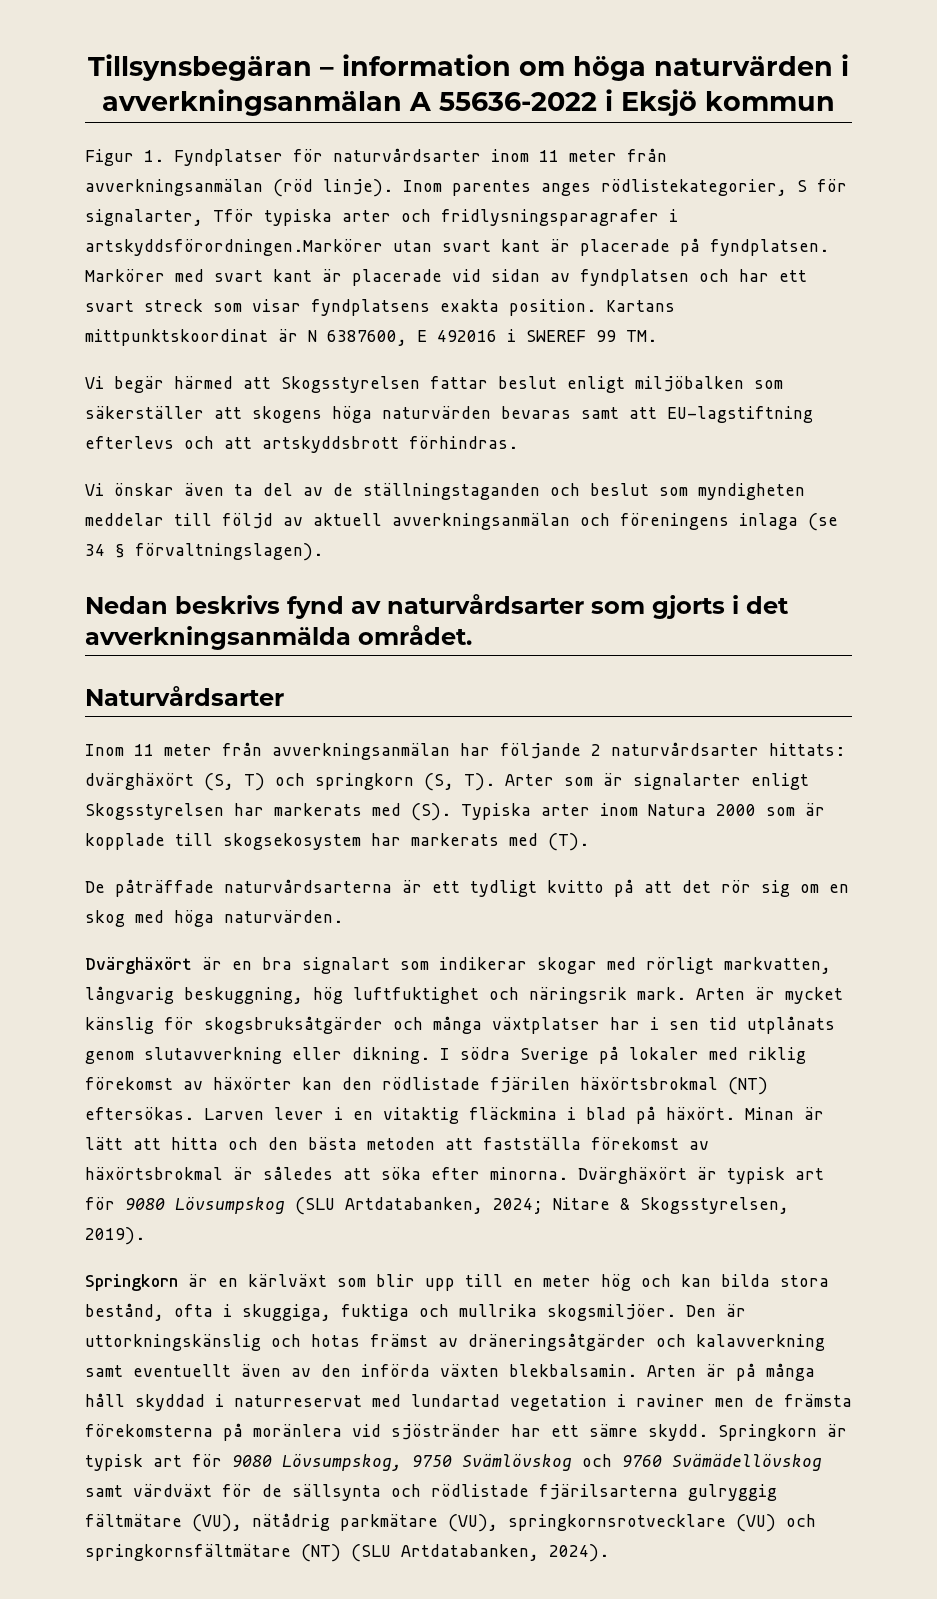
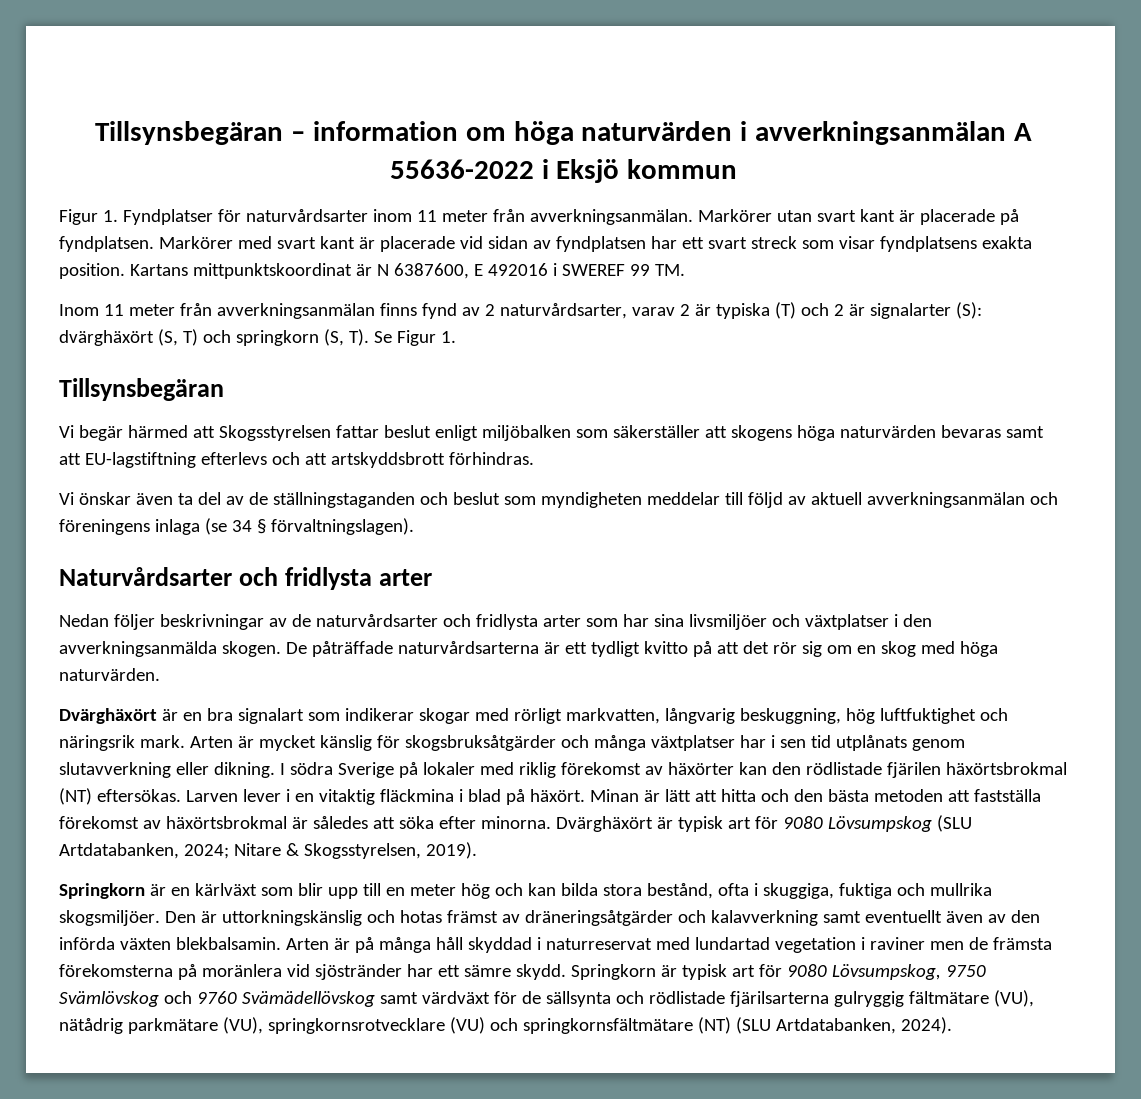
[85,179,847,197] [85,209,678,226] [85,239,383,256] avverkningsanmälan (röd linje). Inom parentes anges rödlistekategorier, S för signalarter, Tför typiska arter och fridlysningsparagrafer i artskyddsförordningen.Markörer -> [529,209,772,225] avverkningsanmälan. Markörer
[699,269,729,282] och -> (646, 244) none
(657, 336) none -> [59,302,982,319] [59,329,456,346] [59,378,224,401] // Inom 11 meter från avverkningsanmälan finns fynd av 2 naturvårdsarter, varav 2 är typiska (T) och 2 är signalarter (S): dvärghäxört (S, T) och springkorn (S, T). Se Figur 1. // Tillsynsbegäran
[85,594,789,619] [85,625,472,650] [85,686,284,706] [85,742,845,760] [85,773,809,791] [85,803,825,821] [85,833,589,851] Nedan beskrivs fynd av naturvårdsarter som gjorts i det avverkningsanmälda området. // Naturvårdsarter // Inom 11 meter från avverkningsanmälan har följande 2 naturvårdsarter hittats: dvärghäxört (S, T) och springkorn (S, T). Arter som är signalarter enligt Skogsstyrelsen har markerats med (S). Typiska arter inom Natura 2000 som är kopplade till skogsekosystem har markerats med (T). // -> [59,567,433,590] [59,614,932,630] [59,641,281,657] Naturvårdsarter och fridlysta arter // Nedan följer beskrivningar av de naturvårdsarter och fridlysta arter som har sina livsmiljöer och växtplatser i den avverkningsanmälda skogen.

